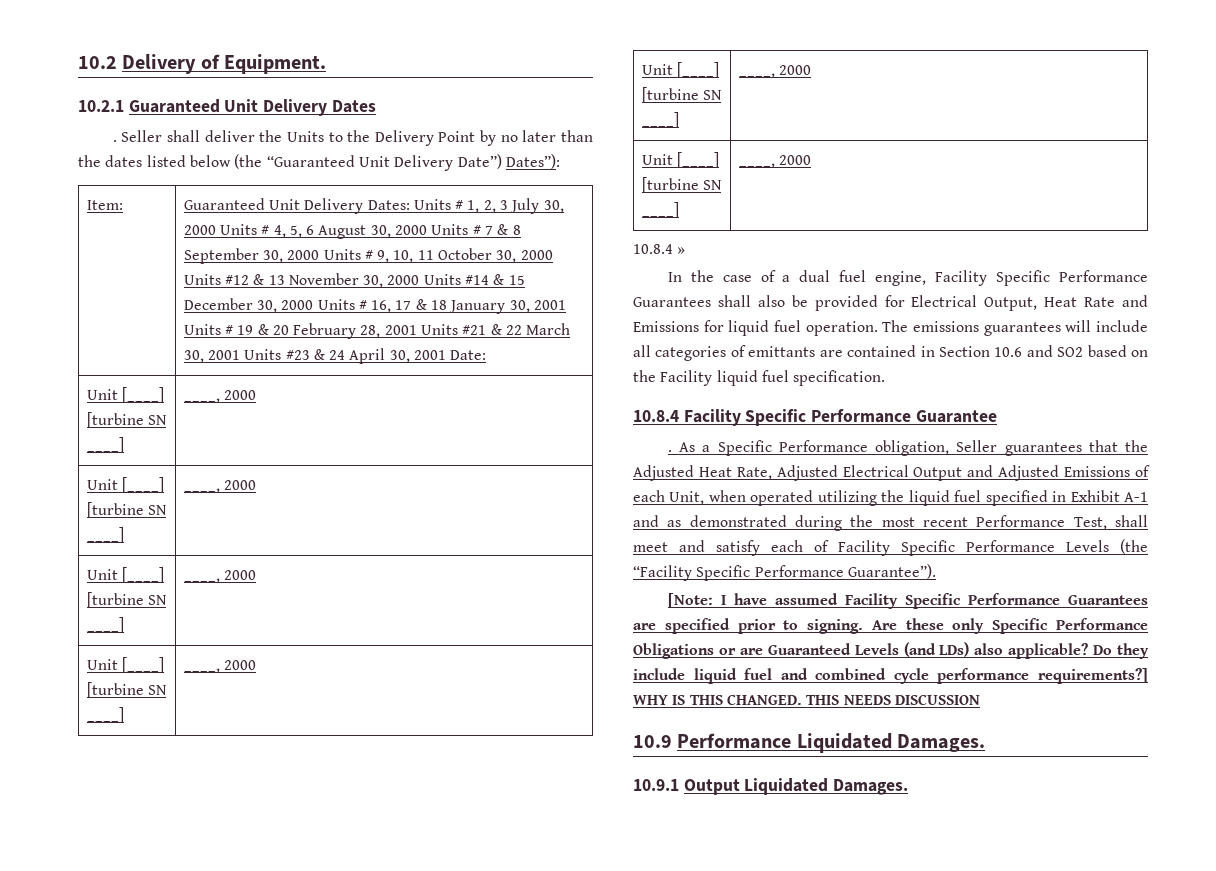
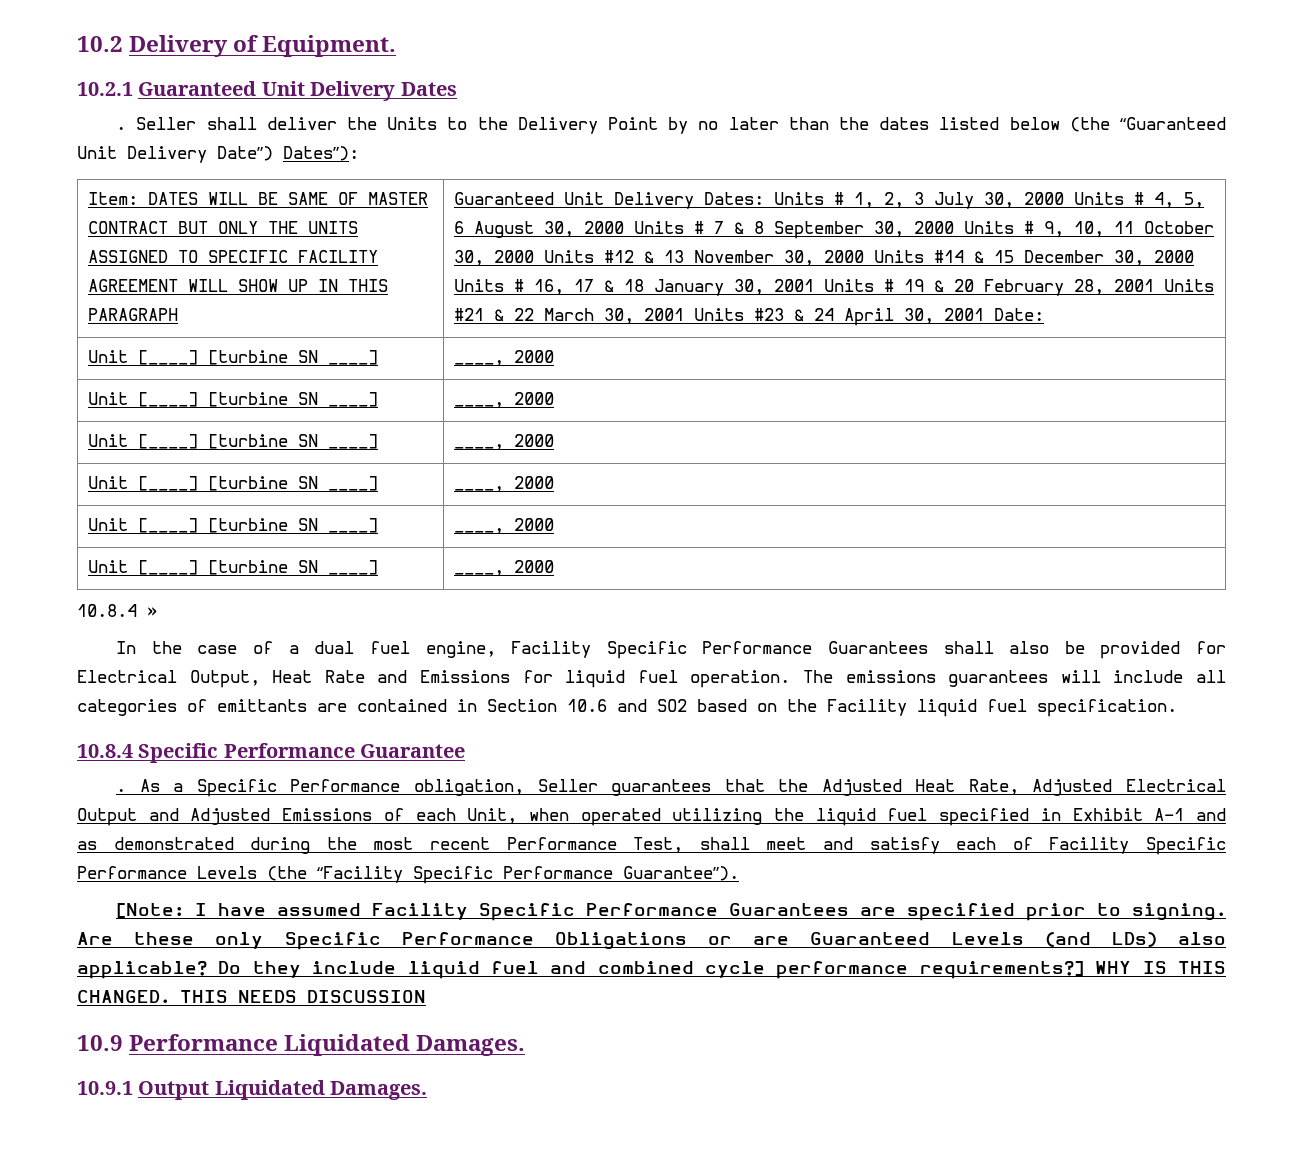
(123, 205) none -> [148,192,429,205] [88,221,359,234] [88,250,379,263] [88,279,389,292] [88,308,179,321] DATES WILL BE SAME OF MASTER CONTRACT BUT ONLY THE UNITS ASSIGNED TO SPECIFIC FACILITY AGREEMENT WILL SHOW UP IN THIS PARAGRAPH
[683,409,741,426] Facility -> (133, 751) none

